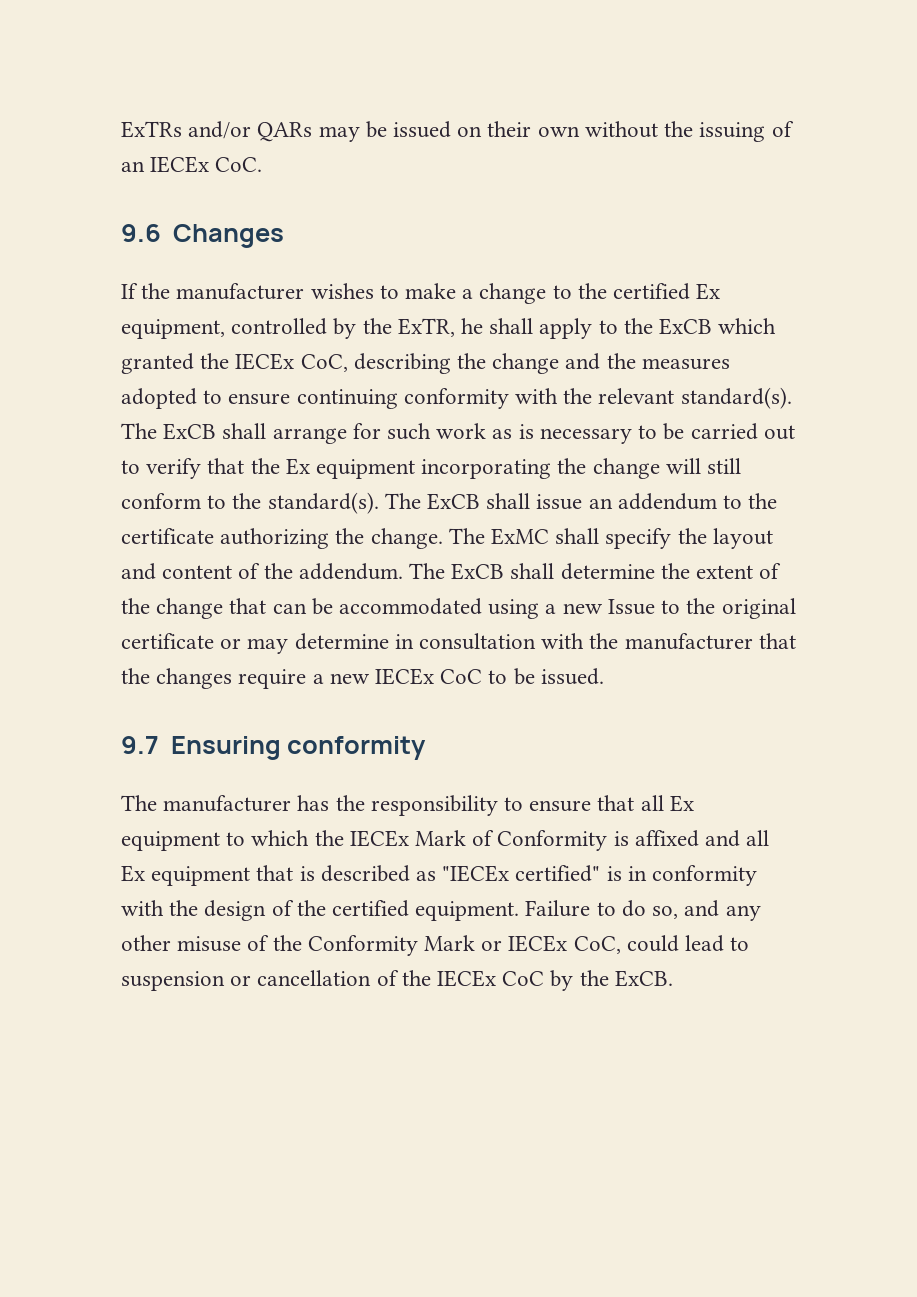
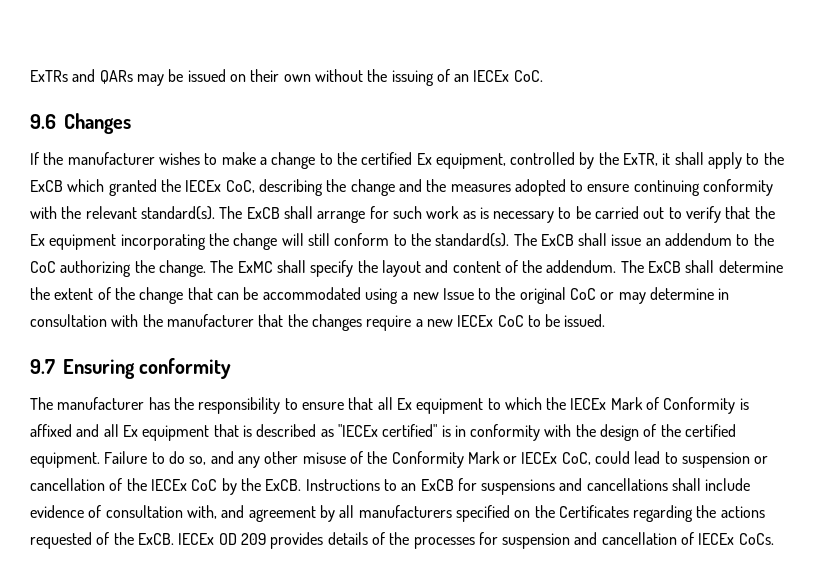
[188,121,252,139] and/or -> [72,69,96,82] and
[461,318,484,334] he -> [662,153,671,165] it
[121,528,214,544] certificate -> [30,261,56,273] CoC
[121,633,214,649] certificate -> [570,288,597,300] CoC
(673, 978) none -> [305,478,751,495] [30,505,765,522] [30,532,774,549] Instructions to an ExCB for suspensions and cancellations shall include evidence of consultation with, and agreement by all manufacturers specified on the Certificates regarding the actions requested of the ExCB. IECEx OD 209 provides details of the processes for suspension and cancellation of IECEx CoCs.

